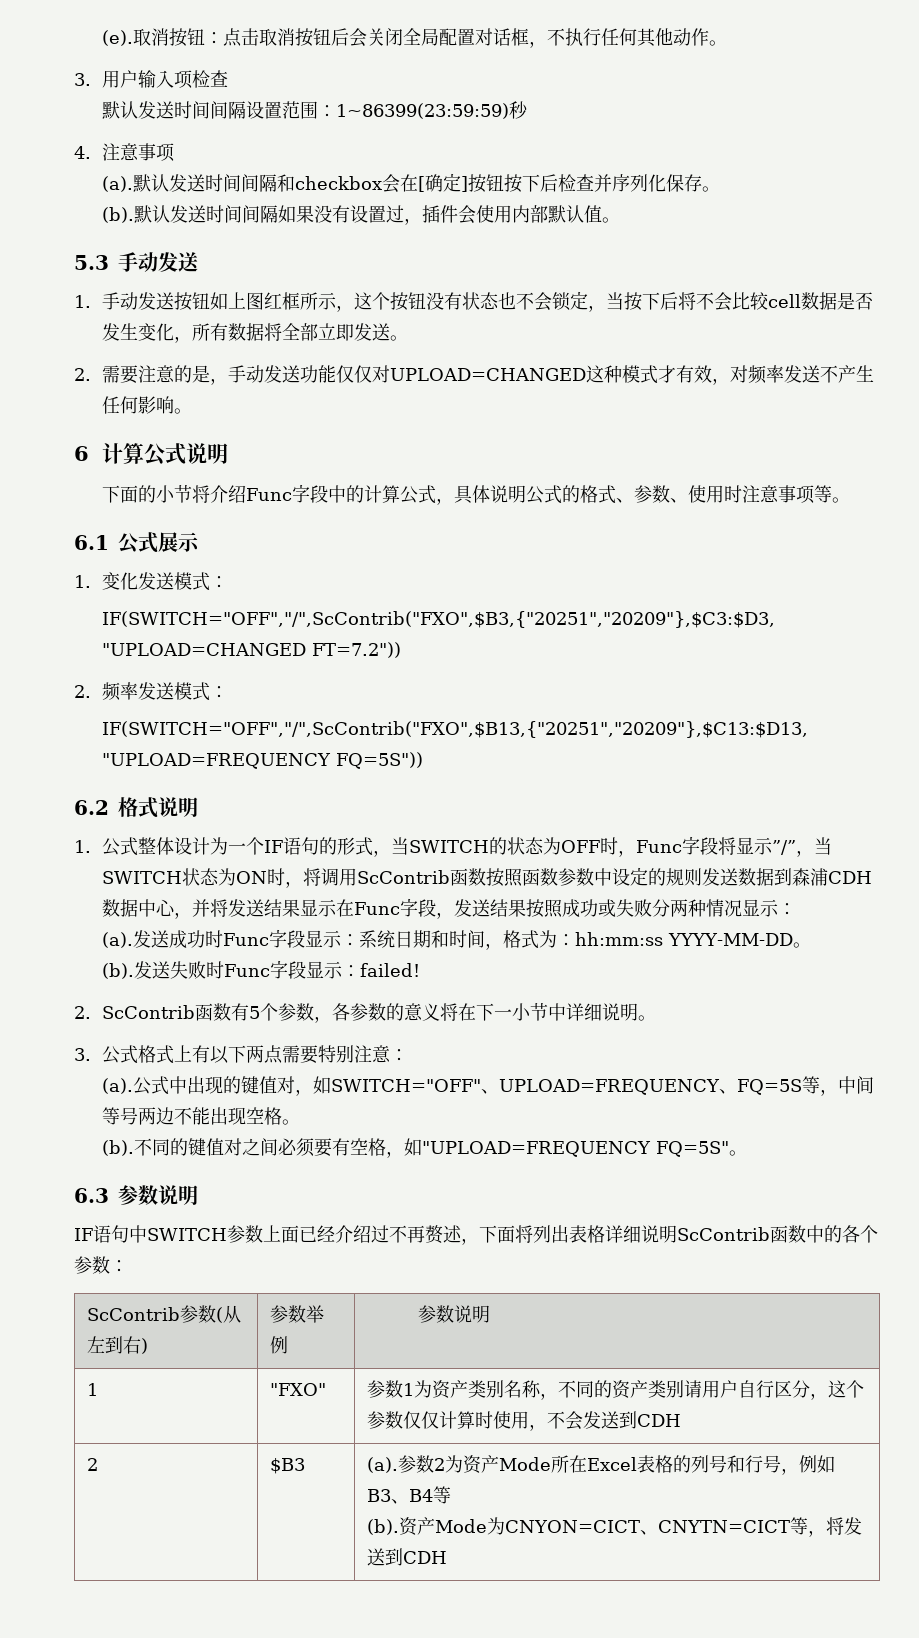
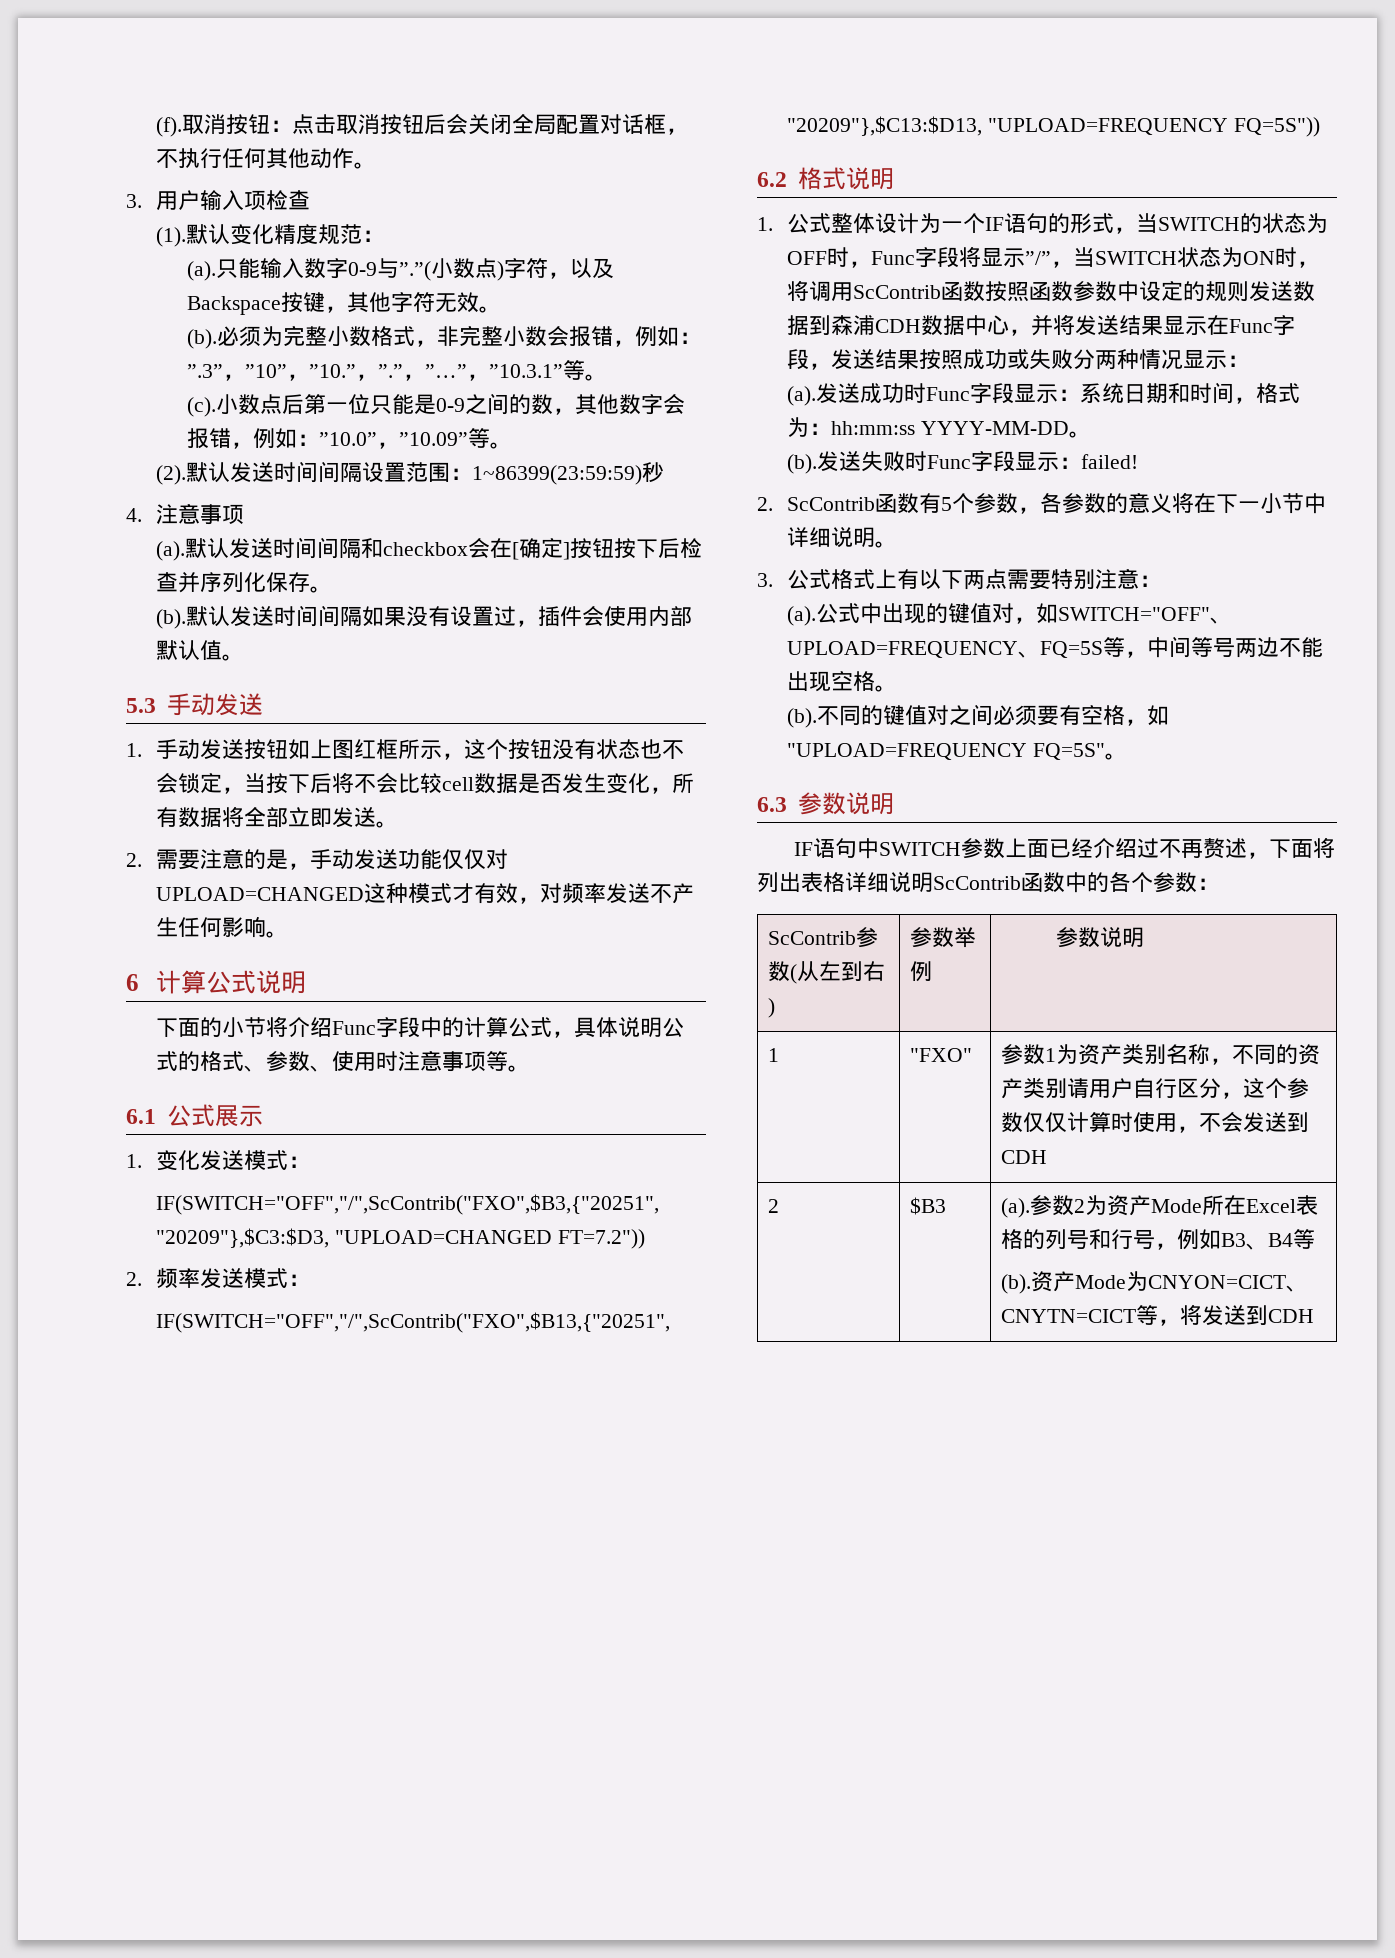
[102,30,134,46] (e). -> [156,117,183,137] (f).
(229, 78) none -> [156,224,385,247] [186,258,614,281] [186,292,501,315] [186,325,701,349] [186,360,607,381] [186,393,685,417] [186,428,512,449] [156,465,187,485] (1).默认变化精度规范： // (a).只能输入数字0-9与”.”(小数点)字符，以及Backspace按键，其他字符无效。 // (b).必须为完整小数格式，非完整小数会报错，例如：”.3”，”10”，”10.”，”.”，”…”，”10.3.1”等。 // (c).小数点后第一位只能是0-9之间的数，其他数字会报错，例如：”10.0”，”10.09”等。 // (2).

